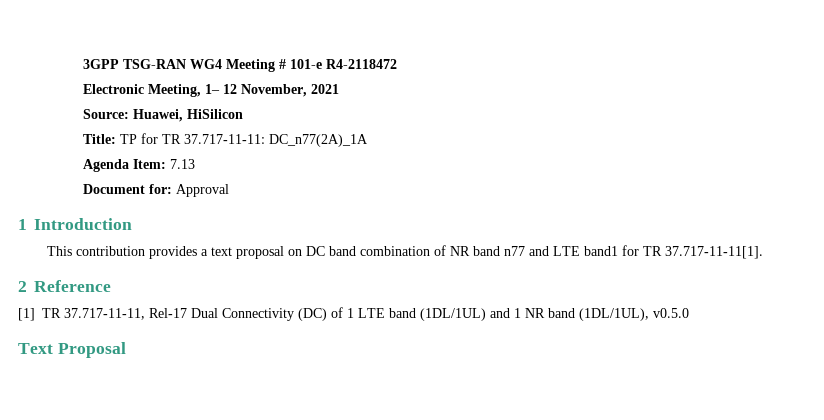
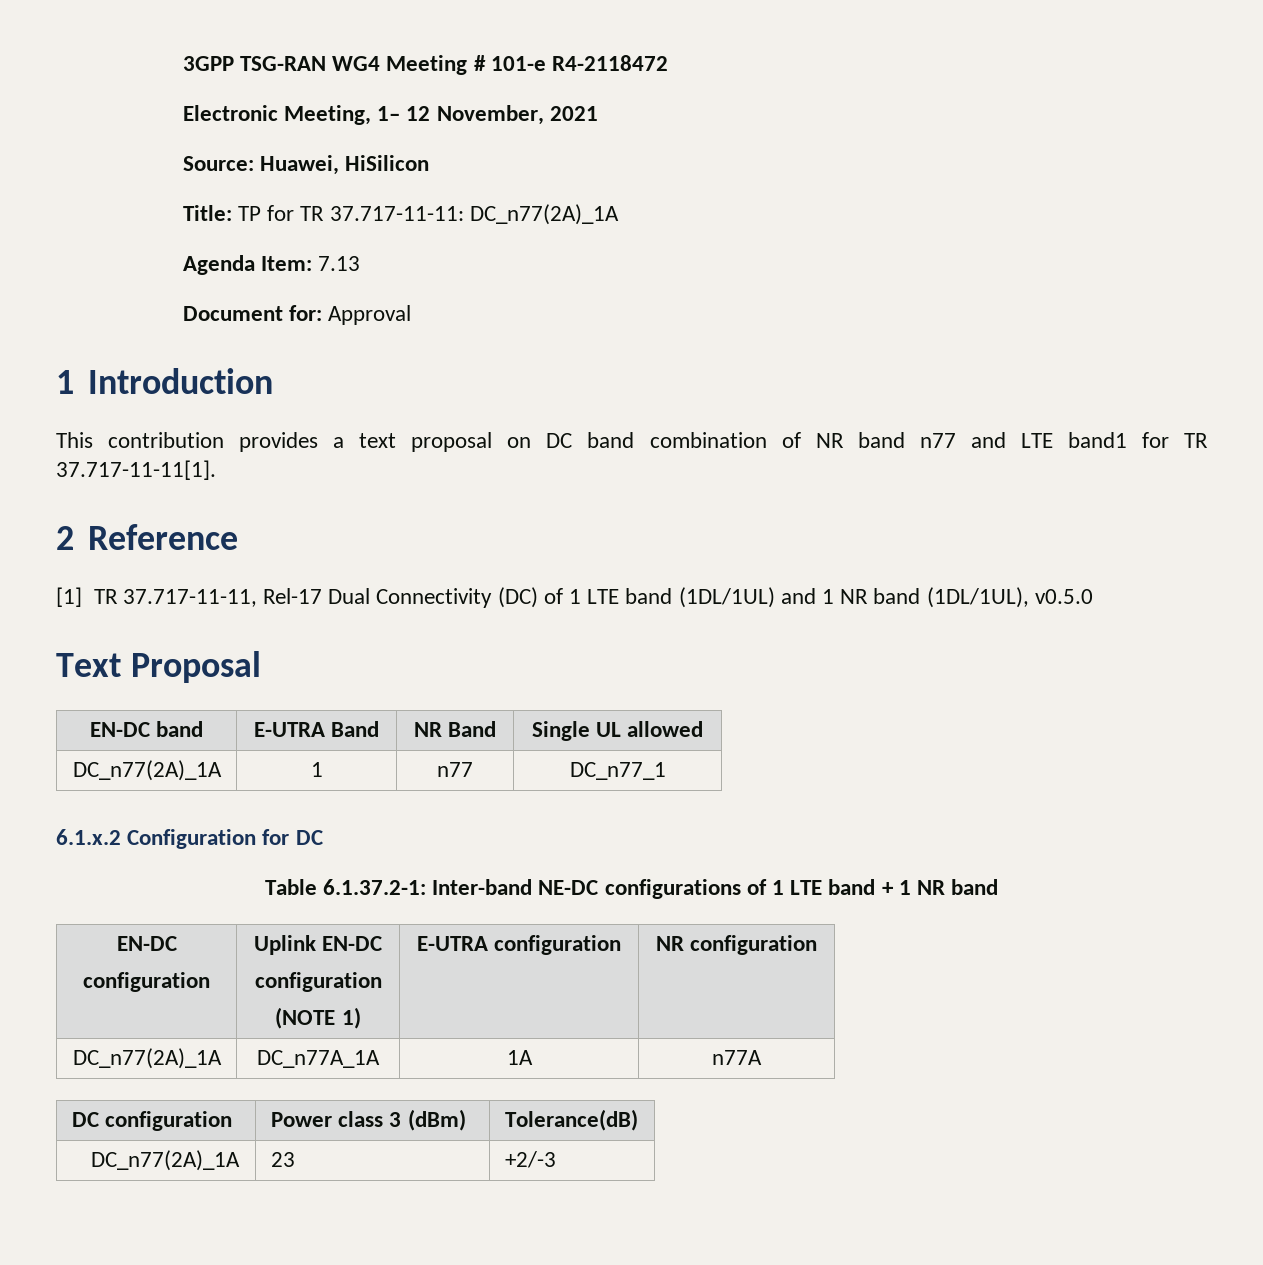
(126, 350) none -> [89,721,204,737] [253,721,380,737] [413,721,497,737] [531,721,704,741] [72,760,222,781] [310,762,323,777] [437,762,473,777] [569,762,666,780] [56,829,323,849] [264,879,999,899] [116,936,177,951] [83,972,210,992] [253,935,383,955] [254,972,382,992] [275,1007,361,1029] [416,935,622,955] [655,935,818,955] [72,1048,222,1069] [257,1050,380,1068] [506,1050,533,1065] [711,1050,762,1065] [71,1111,233,1131] [270,1109,466,1131] [504,1109,638,1131] [90,1150,240,1171] [270,1152,295,1167] [504,1151,556,1168] // EN-DC band | E-UTRA Band | NR Band | Single UL allowed // DC_n77(2A)_1A | 1 | n77 | DC_n77_1 // 6.1.x.2 Configuration for DC // Table 6.1.37.2-1: Inter-band NE-DC configurations of 1 LTE band + 1 NR band // EN-DC // configuration | Uplink EN-DC // configuration // (NOTE 1) | E-UTRA configuration | NR configuration // DC_n77(2A)_1A | DC_n77A_1A | 1A | n77A // DC configuration | Power class 3 (dBm) | Tolerance(dB) // DC_n77(2A)_1A | 23 | +2/-3

